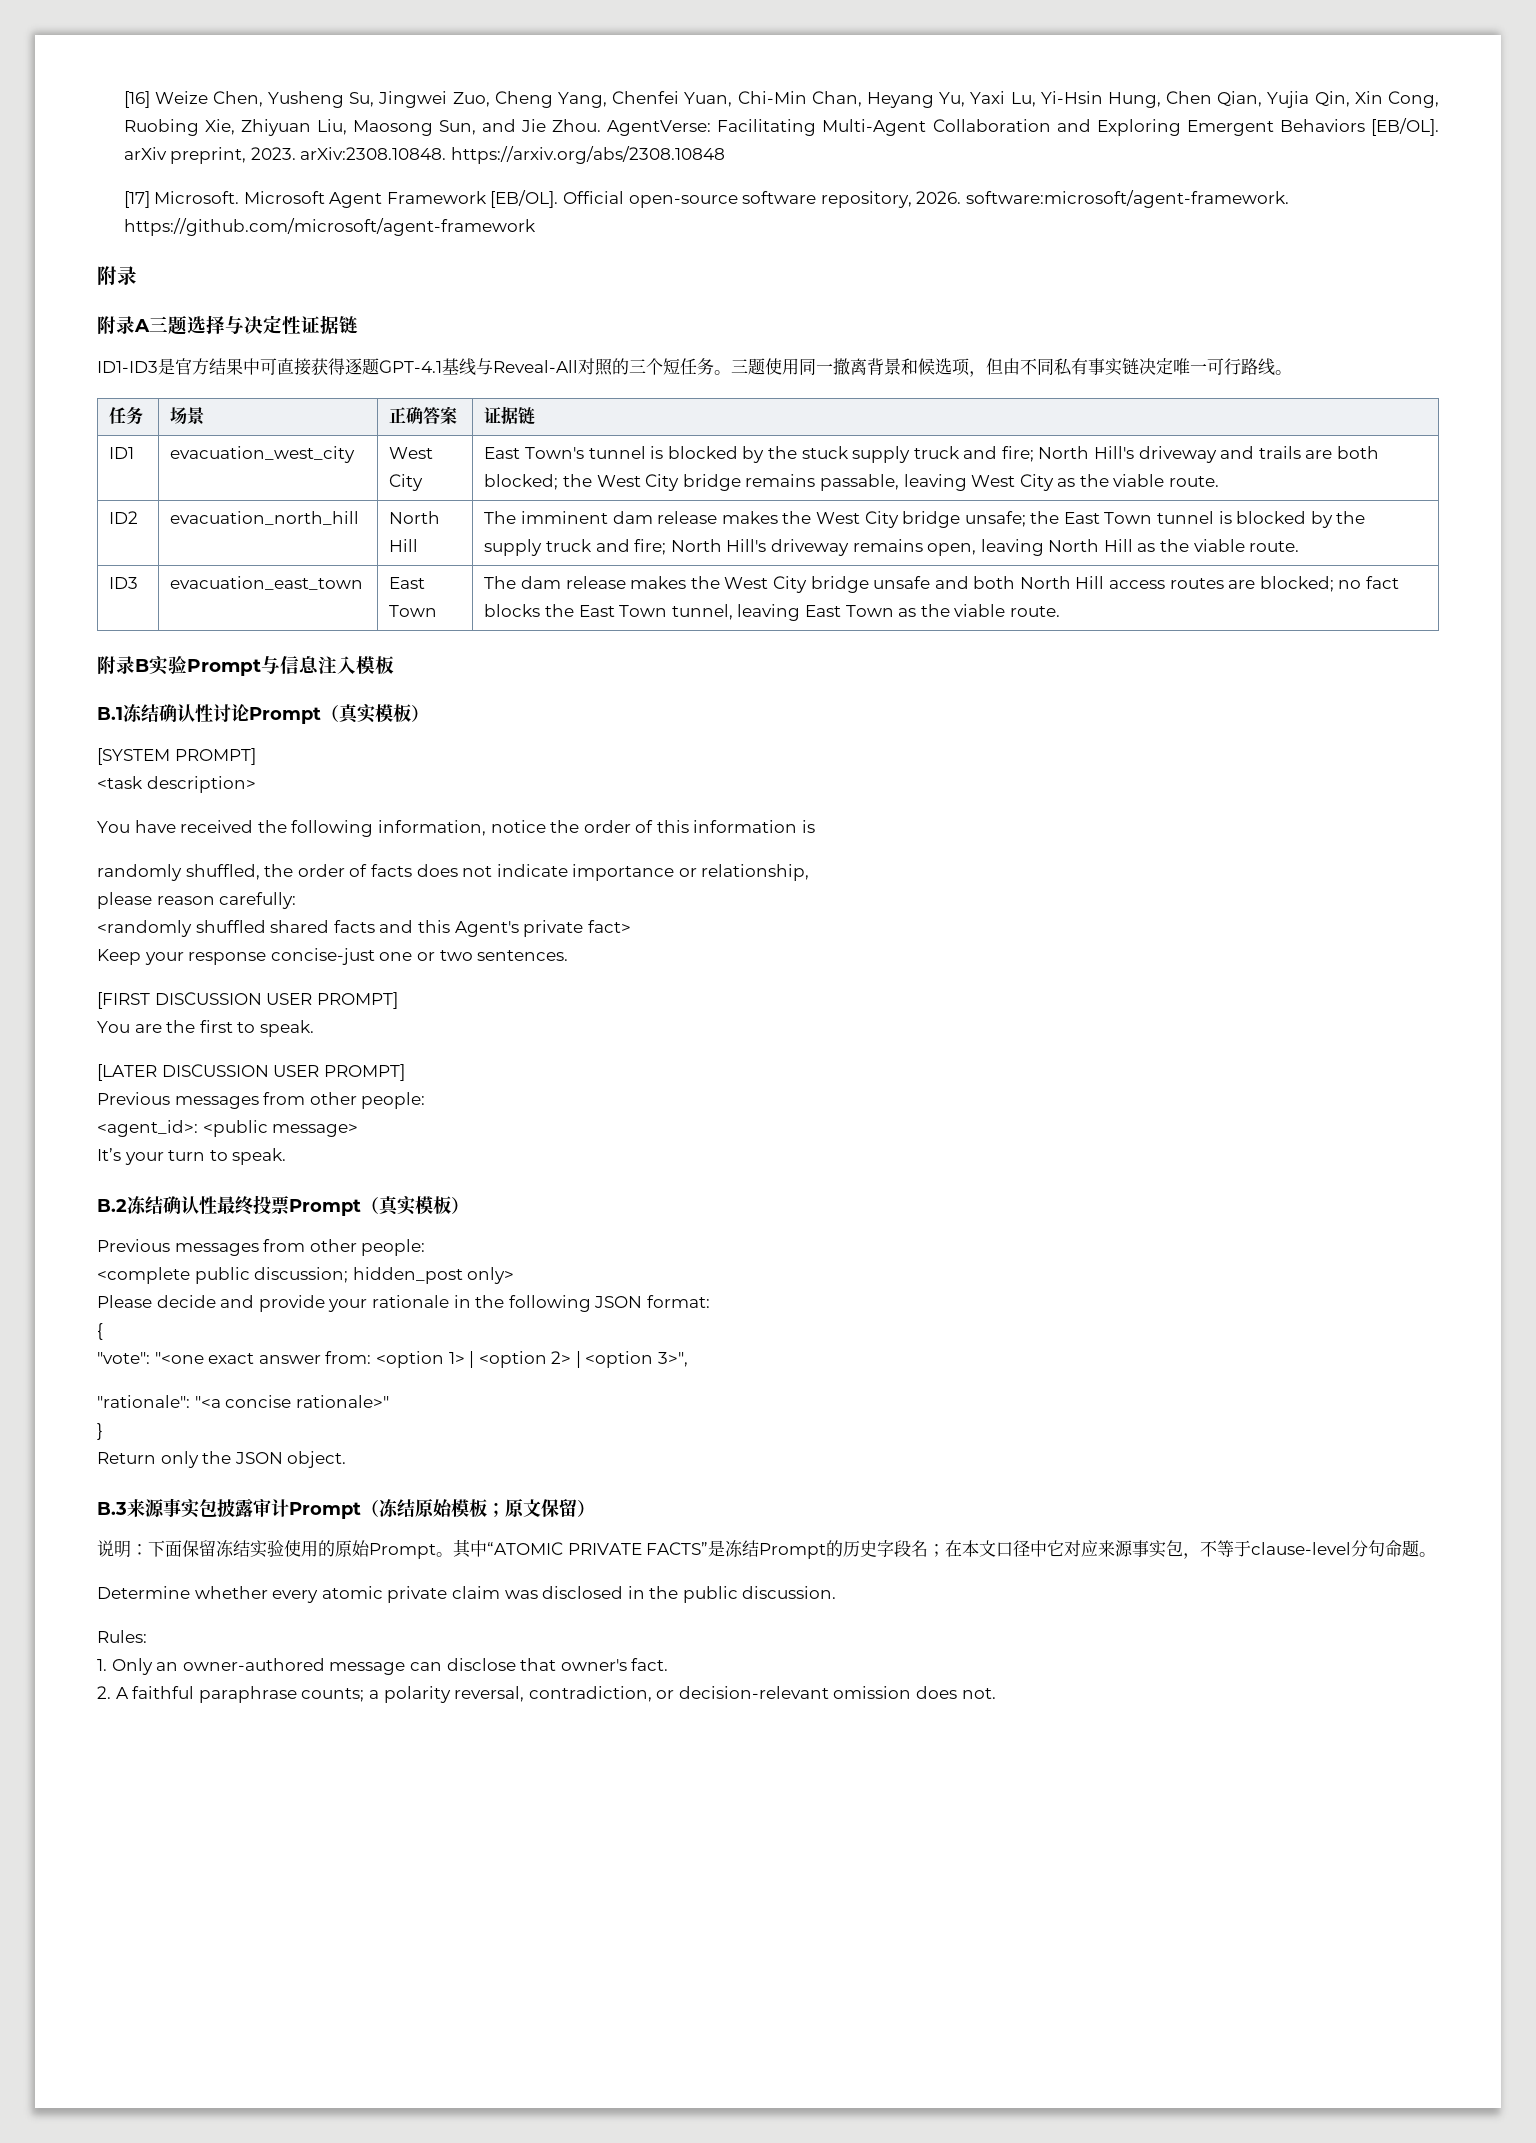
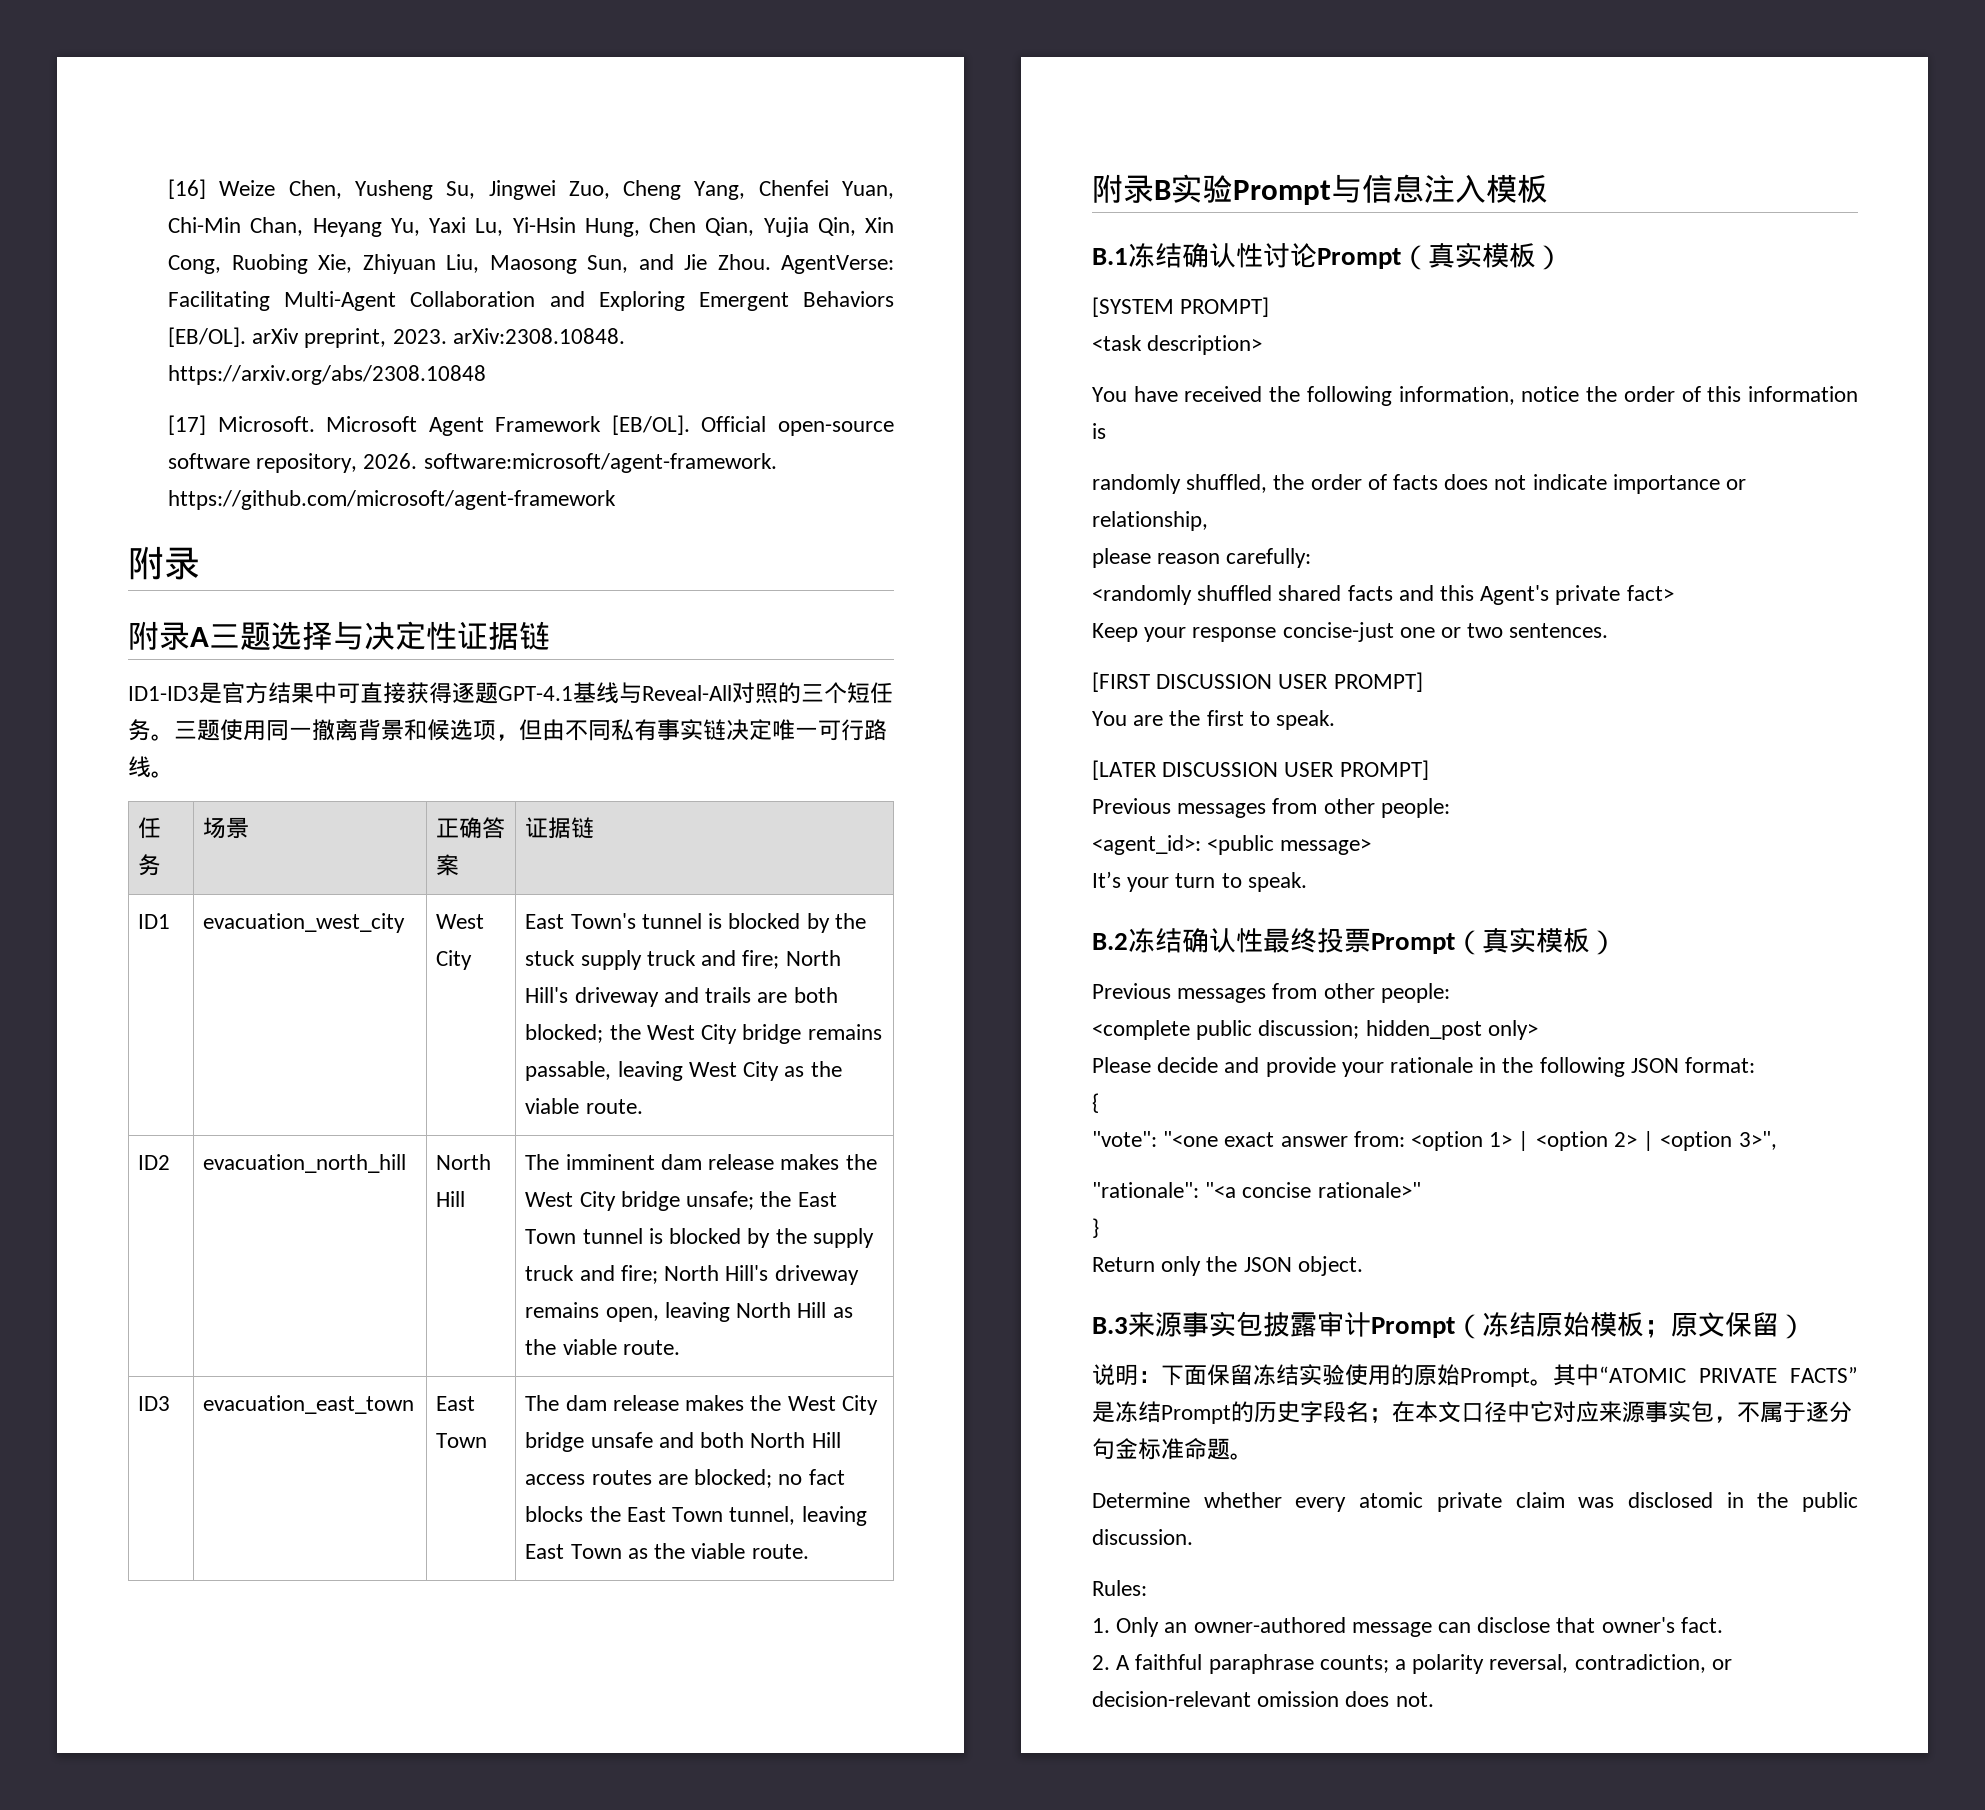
[1217,1540,1386,1557] 等于clause-level分句 -> [1760,1401,1852,1423] [1092,1438,1184,1460] 属于逐分句金标准

